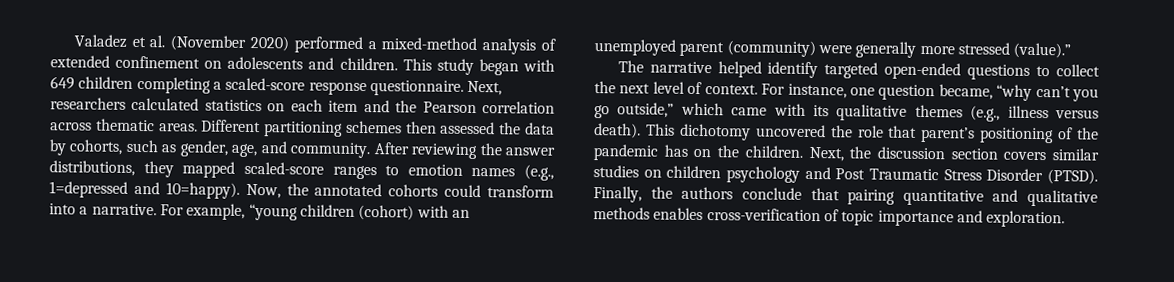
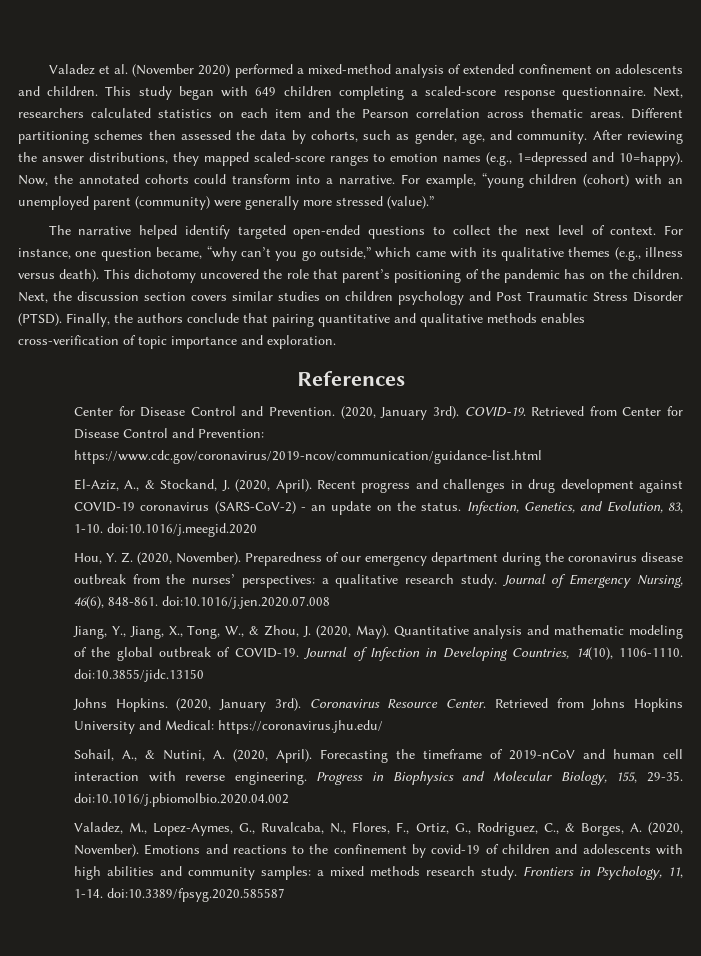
(1066, 219) none -> [296,371,405,386] [73,406,683,420] [73,428,264,439] [73,450,542,464] [73,479,683,493] [73,501,684,515] [73,523,257,537] [73,552,683,566] [73,574,683,588] [73,596,330,609] [72,625,683,639] [73,647,683,661] [73,669,204,682] [72,698,683,712] [73,720,383,734] [73,749,683,763] [73,771,684,785] [73,793,289,807] [73,822,683,836] [73,844,684,858] [73,866,683,880] [73,888,285,902] // References // Center for Disease Control and Prevention. (2020, January 3rd). COVID-19. Retrieved from Center for Disease Control and Prevention: https://www.cdc.gov/coronavirus/2019-ncov/communication/guidance-list.html // El-Aziz, A., & Stockand, J. (2020, April). Recent progress and challenges in drug development against COVID-19 coronavirus (SARS-CoV-2) - an update on the status. Infection, Genetics, and Evolution, 83, 1-10. doi:10.1016/j.meegid.2020 // Hou, Y. Z. (2020, November). Preparedness of our emergency department during the coronavirus disease outbreak from the nurses’ perspectives: a qualitative research study. Journal of Emergency Nursing, 46(6), 848-861. doi:10.1016/j.jen.2020.07.008 // Jiang, Y., Jiang, X., Tong, W., & Zhou, J. (2020, May). Quantitative analysis and mathematic modeling of the global outbreak of COVID-19. Journal of Infection in Developing Countries, 14(10), 1106-1110. doi:10.3855/jidc.13150 // Johns Hopkins. (2020, January 3rd). Coronavirus Resource Center. Retrieved from Johns Hopkins University and Medical: https://coronavirus.jhu.edu/ // Sohail, A., & Nutini, A. (2020, April). Forecasting the timeframe of 2019-nCoV and human cell interaction with reverse engineering. Progress in Biophysics and Molecular Biology, 155, 29-35. doi:10.1016/j.pbiomolbio.2020.04.002 // Valadez, M., Lopez-Aymes, G., Ruvalcaba, N., Flores, F., Ortiz, G., Rodriguez, C., & Borges, A. (2020, November). Emotions and reactions to the confinement by covid-19 of children and adolescents with high abilities and community samples: a mixed methods research study. Frontiers in Psychology, 11, 1-14. doi:10.3389/fpsyg.2020.585587

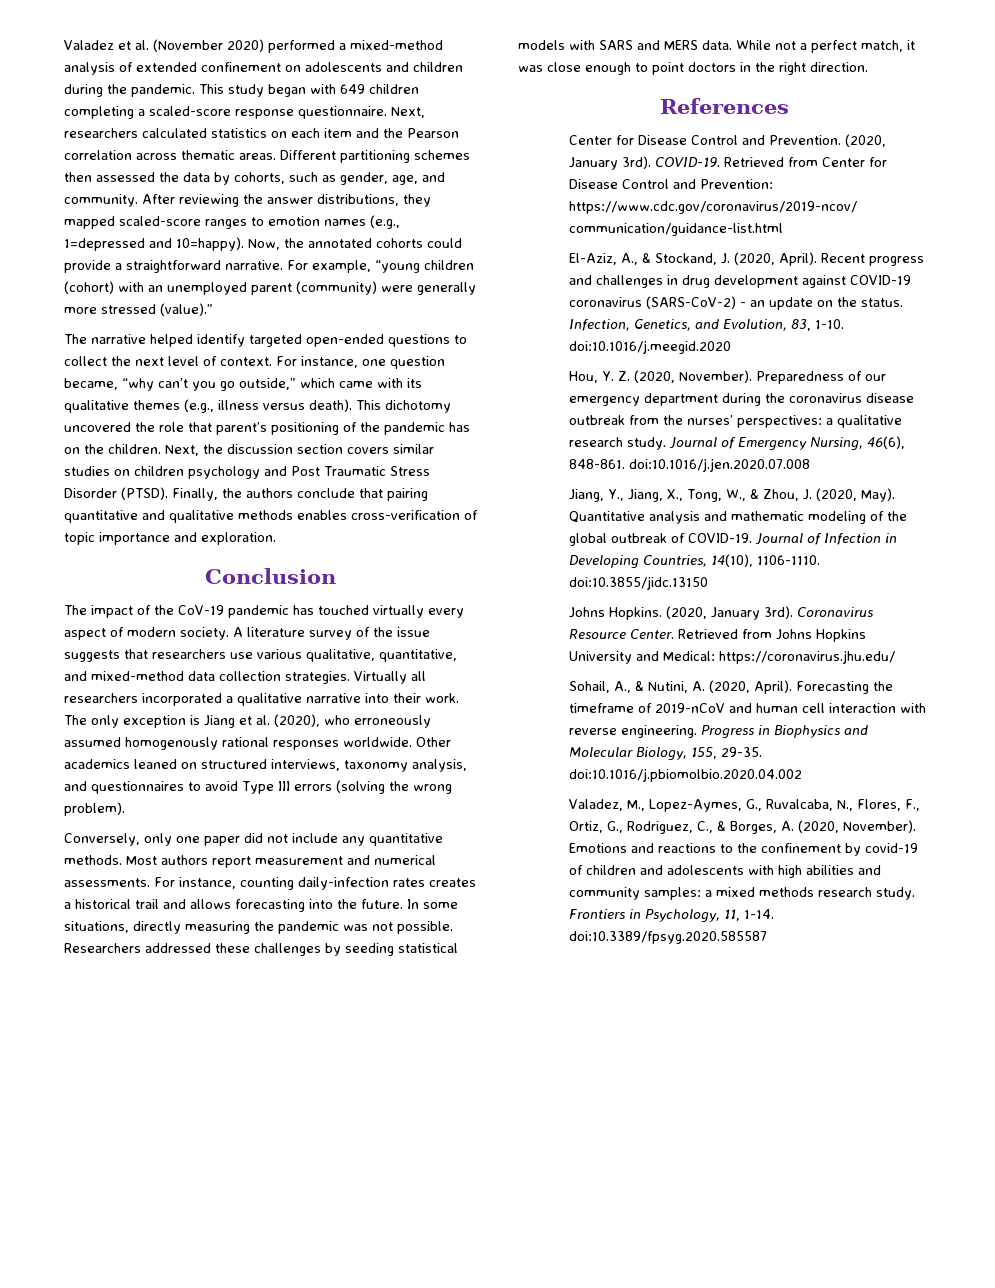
[47,86,99,96] children. -> [413,62,463,72] [64,84,195,97] children during the pandemic.
[232,174,334,184] transform into a -> [64,260,221,273] provide a straightforward
(336, 342) none -> [205,568,336,584] [64,605,464,618] [64,627,430,640] [64,649,457,662] [64,671,426,684] [64,693,459,706] [64,714,431,728] [64,737,451,750] [64,759,467,772] [64,780,452,794] [64,802,125,816] [64,833,443,846] [64,855,436,868] [64,877,476,890] [64,899,458,912] [64,921,453,934] [64,943,458,956] [518,40,915,53] [518,62,868,75] // Conclusion // The impact of the CoV-19 pandemic has touched virtually every aspect of modern society. A literature survey of the issue suggests that researchers use various qualitative, quantitative, and mixed-method data collection strategies. Virtually all researchers incorporated a qualitative narrative into their work. The only exception is Jiang et al. (2020), who erroneously assumed homogenously rational responses worldwide. Other academics leaned on structured interviews, taxonomy analysis, and questionnaires to avoid Type III errors (solving the wrong problem). // Conversely, only one paper did not include any quantitative methods. Most authors report measurement and numerical assessments. For instance, counting daily-infection rates creates a historical trail and allows forecasting into the future. In some situations, directly measuring the pandemic was not possible. Researchers addressed these challenges by seeding statistical models with SARS and MERS data. While not a perfect match, it was close enough to point doctors in the right direction.

